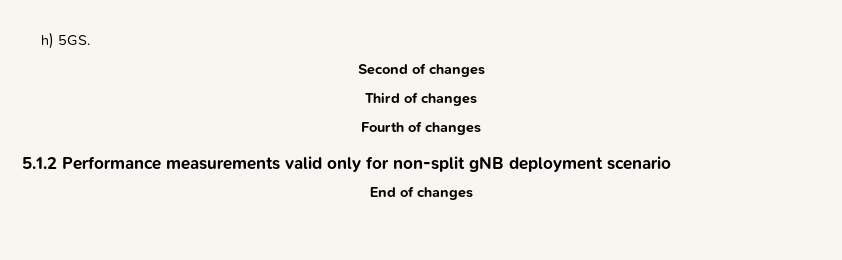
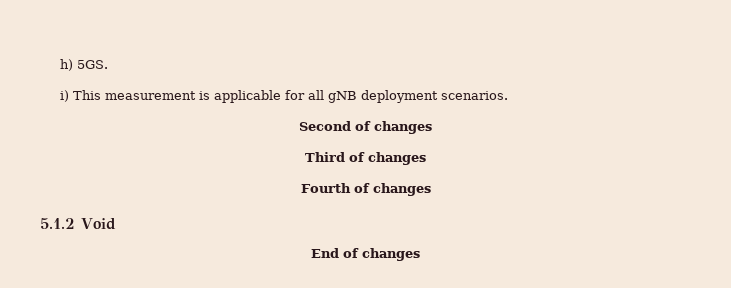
(90, 40) none -> [59,90,508,103] // i) This measurement is applicable for all gNB deployment scenarios.
[62,156,671,172] Performance measurements valid only for non-split gNB deployment scenario -> [81,218,116,230] Void

